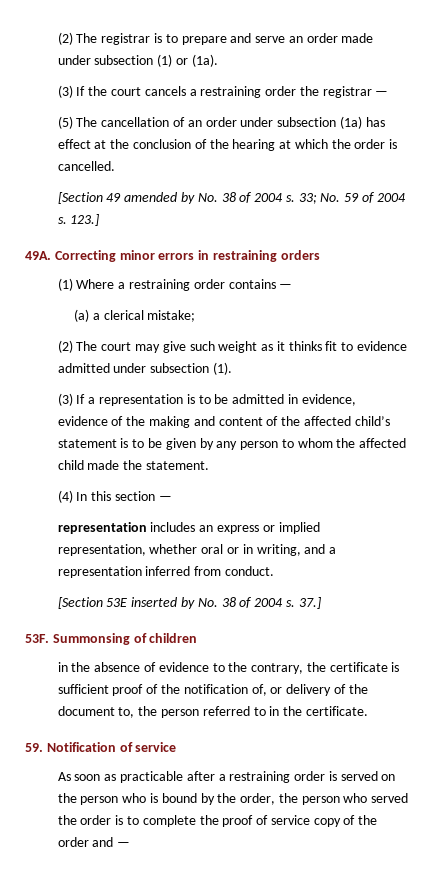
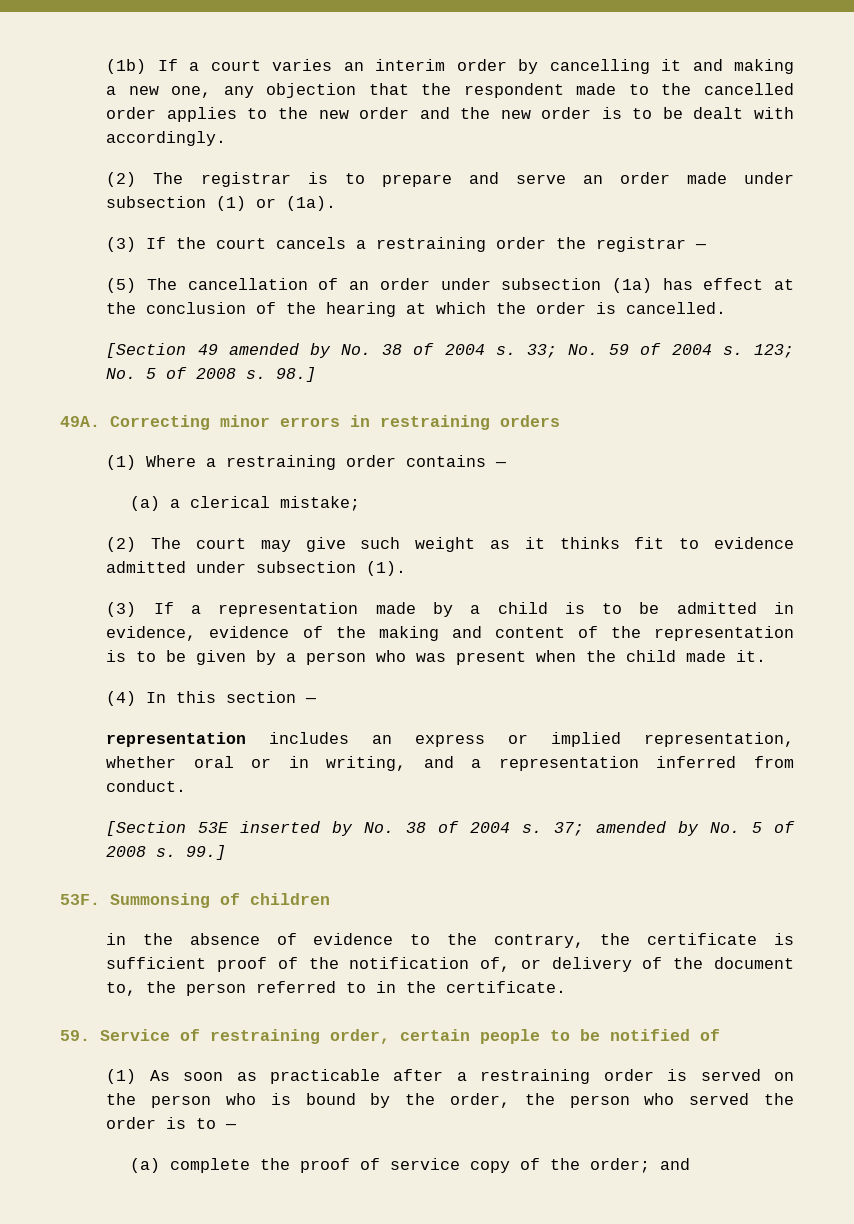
(57, 38) none -> [106,59,794,74] [106,83,794,98] [106,107,794,122] [106,131,227,146] (1b) If a court varies an interim order by cancelling it and making a new one, any objection that the respondent made to the cancelled order applies to the new order and the new order is to be dealt with accordingly. //
[70,214,100,226] 123.] -> [754,344,795,358] [106,367,317,382] 123; No. 5 of 2008 s. 98.]
(184, 400) none -> [375,602,548,617] made by a child
[303,416,390,426] [57,439,117,448] affected child’s statement -> [653,626,794,641] representation
[216,438,407,450] [57,460,210,470] any person to whom the affected child made the statement. -> [286,650,767,665] a person who was present when the child made it.
[298,597,321,609] 37.] -> [554,821,796,836] [106,845,227,860] 37; amended by No. 5 of 2008 s. 99.]
[46,742,177,752] Notification of service // -> [100,1029,720,1044] [106,1069,137,1084] Service of restraining order, certain people to be notified of // (1)
(140, 820) none -> [225,1124,237,1129] [129,1158,160,1173] — // (a)
[57,837,131,847] order and — -> [589,1158,690,1173] order; and

